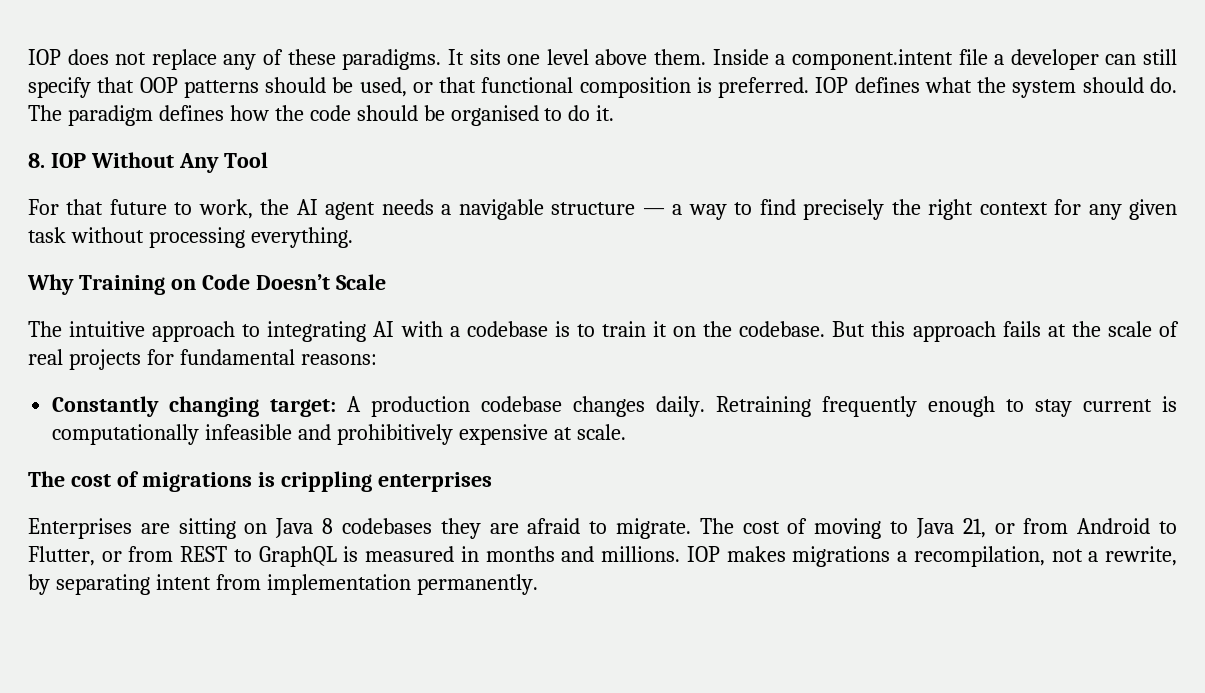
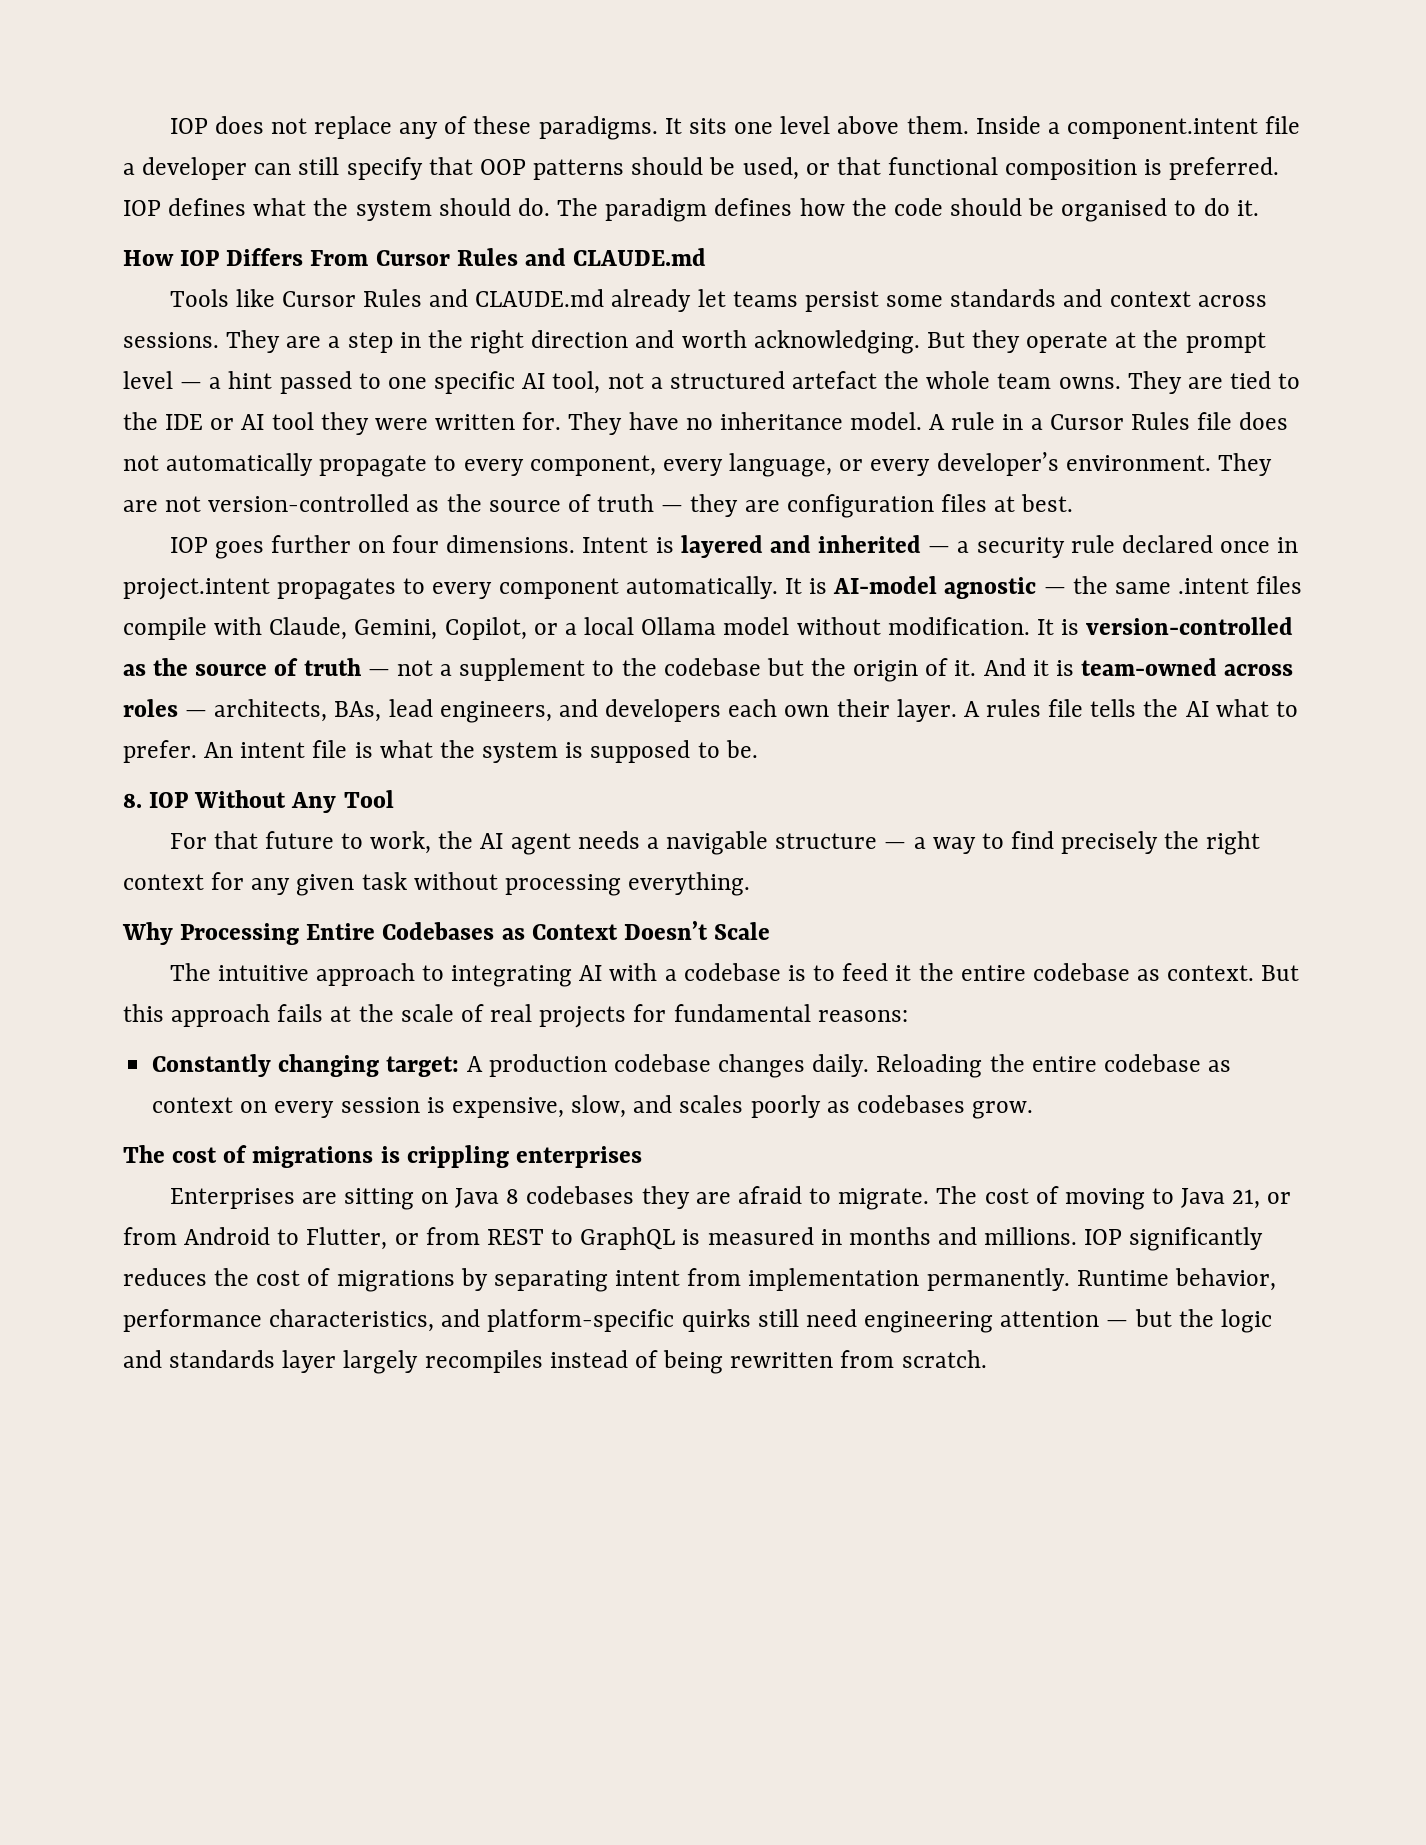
(615, 113) none -> [123,248,707,266] [169,289,1267,312] [123,330,1266,354] [123,371,1301,394] [123,412,1289,435] [123,452,1272,477] [123,494,1074,518] [169,535,1299,559] [123,576,1303,600] [123,617,1294,640] [123,658,1294,682] [123,699,1298,723] [123,740,758,763] // How IOP Differs From Cursor Rules and CLAUDE.md // Tools like Cursor Rules and CLAUDE.md already let teams persist some standards and context across sessions. They are a step in the right direction and worth acknowledging. But they operate at the prompt level — a hint passed to one specific AI tool, not a structured artefact the whole team owns. They are tied to the IDE or AI tool they were written for. They have no inheritance model. A rule in a Cursor Rules file does not automatically propagate to every component, every language, or every developer’s environment. They are not version-controlled as the source of truth — they are configuration files at best. // IOP goes further on four dimensions. Intent is layered and inherited — a security rule declared once in project.intent propagates to every component automatically. It is AI-model agnostic — the same .intent files compile with Claude, Gemini, Copilot, or a local Ollama model without modification. It is version-controlled as the source of truth — not a supplement to the codebase but the origin of it. And it is team-owned across roles — architects, BAs, lead engineers, and developers each own their layer. A rules file tells the AI what to prefer. An intent file is what the system is supposed to be.
[78,274,250,295] Training on Code -> [180,922,618,945] Processing Entire Codebases as Context
[601,321,826,337] train it on the codebase. -> [842,963,1255,981] feed it the entire codebase as context.
[716,396,1177,417] [52,424,626,445] Retraining frequently enough to stay current is computationally infeasible and prohibitively expensive at scale. -> [876,1054,1232,1078] [152,1095,1034,1119] Reloading the entire codebase as context on every session is expensive, slow, and scales poorly as codebases grow.
[726,546,1177,567] makes migrations a recompilation, not a rewrite, -> [1129,1227,1264,1251] [123,1268,455,1292] significantly reduces the cost of migrations
(538, 584) none -> [1076,1268,1276,1291] [123,1309,1272,1333] [123,1350,987,1374] Runtime behavior, performance characteristics, and platform-specific quirks still need engineering attention — but the logic and standards layer largely recompiles instead of being rewritten from scratch.

